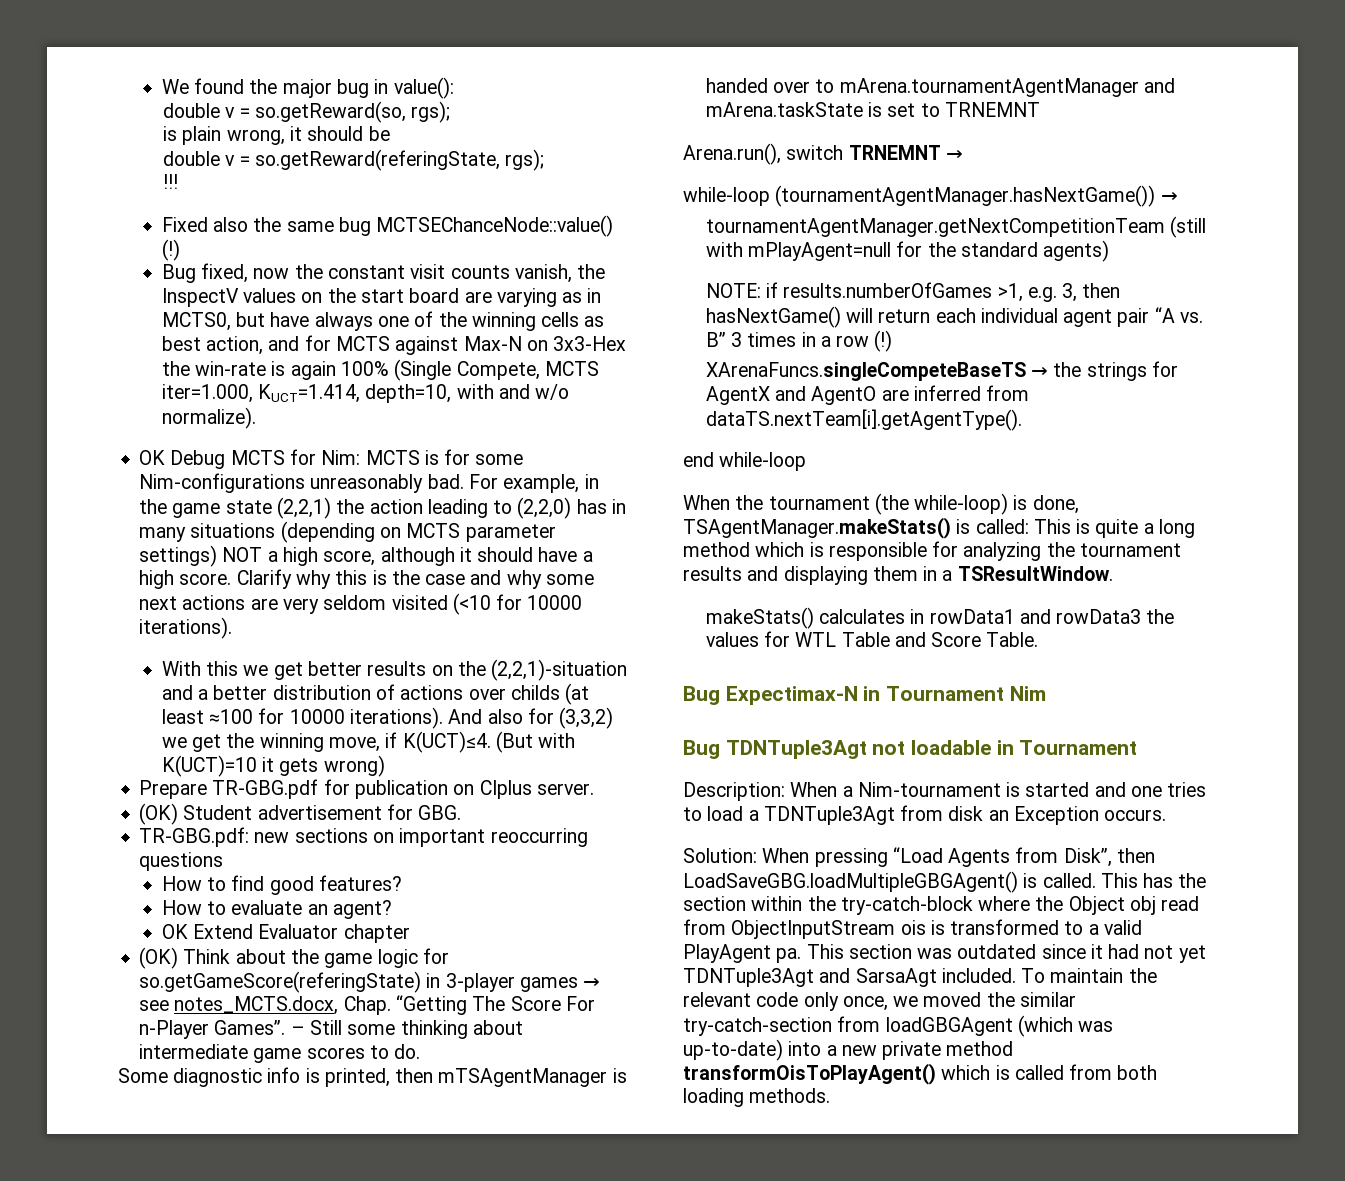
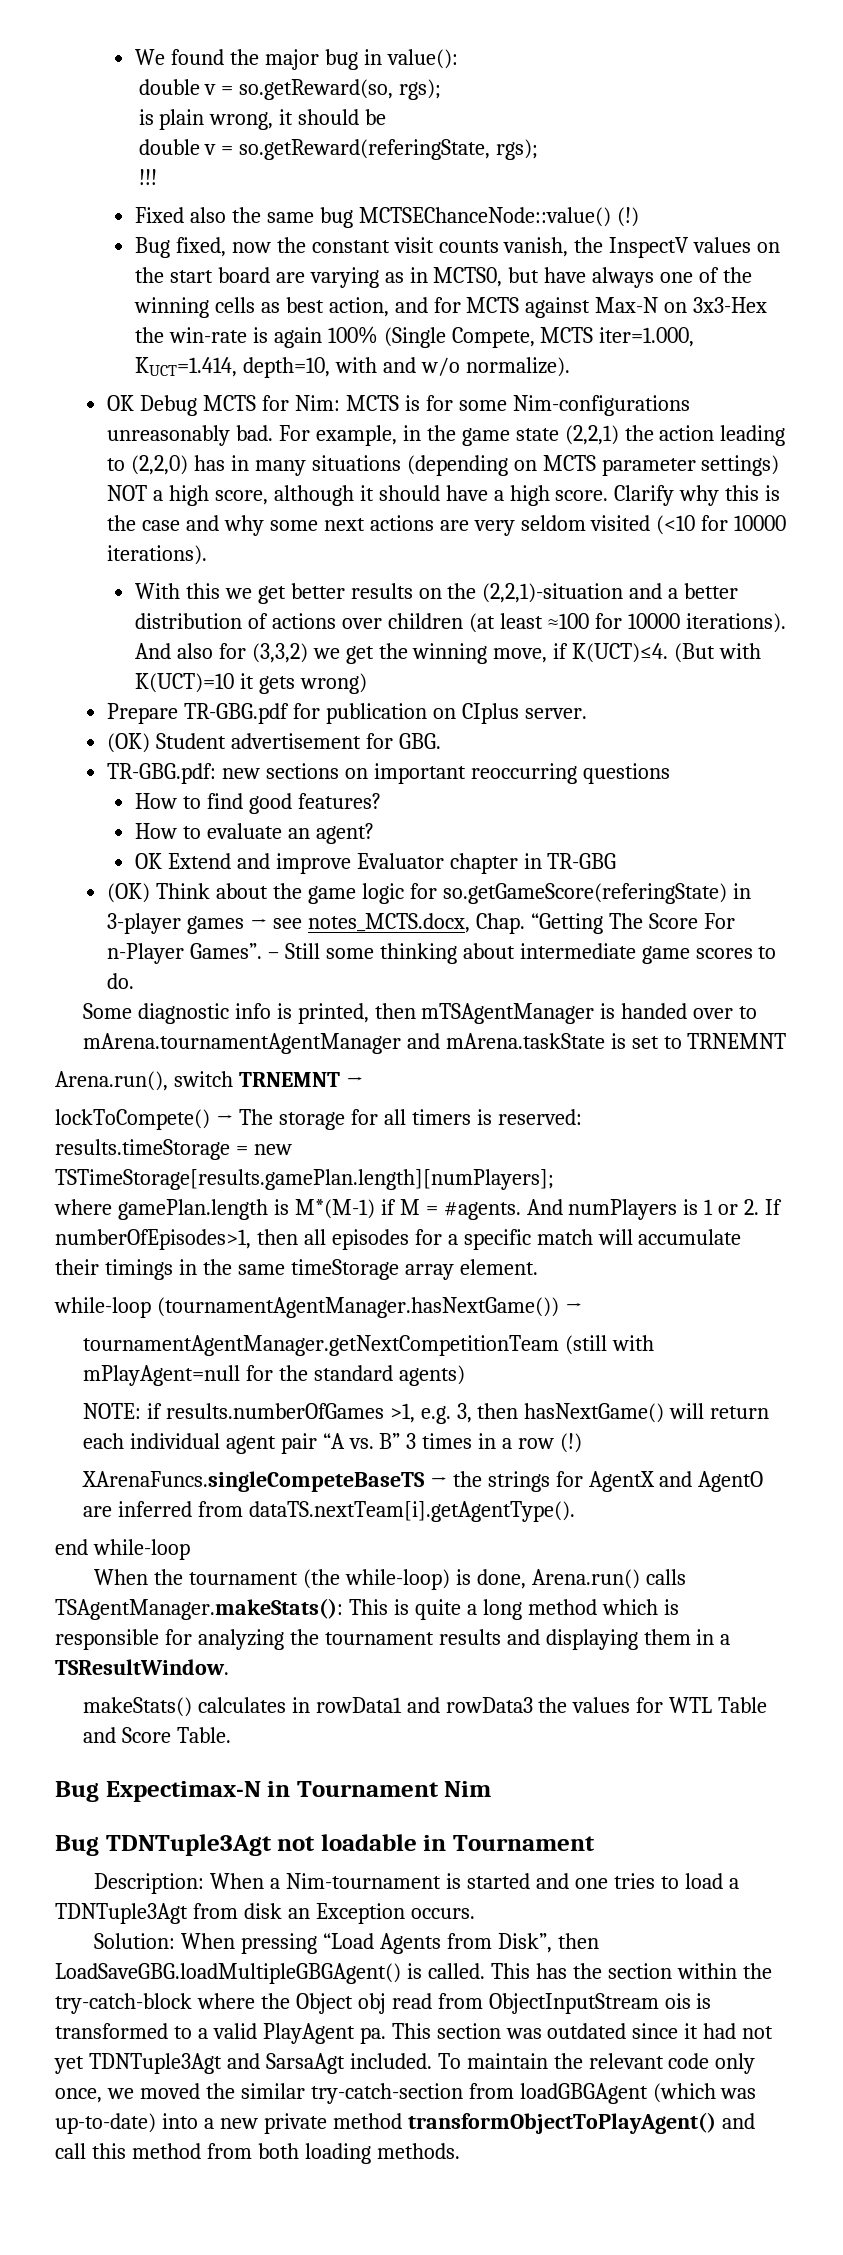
[510,685,560,700] childs -> [387,613,463,629] children
(254, 931) none -> [236,853,351,874] and improve
(410, 933) none -> [523,853,617,869] in TR-GBG
(963, 155) none -> [55,1109,582,1130] [55,1139,292,1160] [55,1169,554,1190] [54,1199,783,1220] [55,1229,742,1250] [55,1259,538,1280] // lockToCompete() → The storage for all timers is reserved: // results.timeStorage = new TSTimeStorage[results.gamePlan.length][numPlayers]; // where gamePlan.length is M*(M-1) if M = #agents. And numPlayers is 1 or 2. If numberOfEpisodes>1, then all episodes for a specific match will accumulate their timings in the same timeStorage array element.
[683,517,1029,539] TSAgentManager.makeStats() is called: -> [531,1569,686,1589] [55,1598,343,1620] Arena.run() calls TSAgentManager.makeStats():
[683,1063,1064,1085] transformOisToPlayAgent() which is called -> [407,2112,755,2134] [55,2143,201,2159] transformObjectToPlayAgent() and call this method

